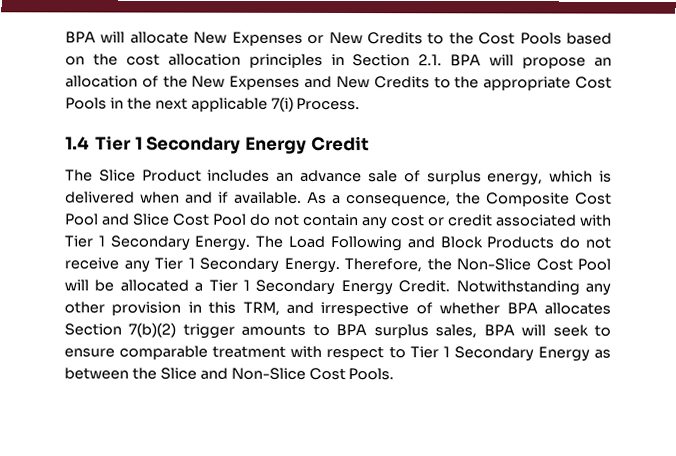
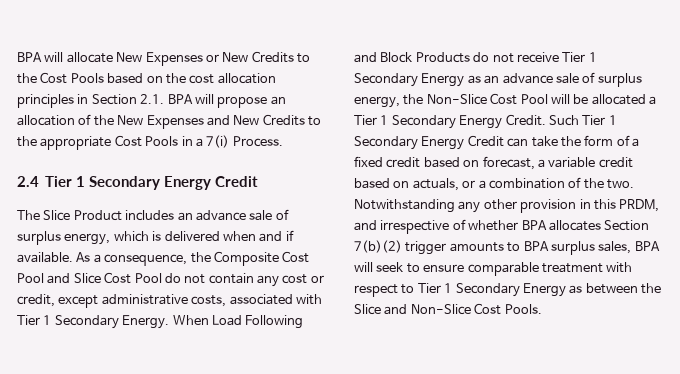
[126,97,268,112] the next applicable -> [195,138,203,147] a
[65,136,90,150] 1.4 -> [17,176,39,187] 2.4
[448,214,493,227] credit -> [17,294,227,308] credit, except administrative costs,
[255,235,284,248] The -> [172,315,209,325] When
[123,257,422,274] any Tier 1 Secondary Energy. Therefore, -> [562,52,597,62] [354,72,642,87] [354,96,400,108] Tier 1 Secondary Energy as an advance sale of surplus energy,
(451, 286) none -> [548,115,617,126] [354,135,639,150] [354,156,633,170] [354,177,634,191] Such Tier 1 Secondary Energy Credit can take the form of a fixed credit based on forecast, a variable credit based on actuals, or a combination of the two.
[242,301,280,316] TRM, -> [619,199,660,212] PRDM,

